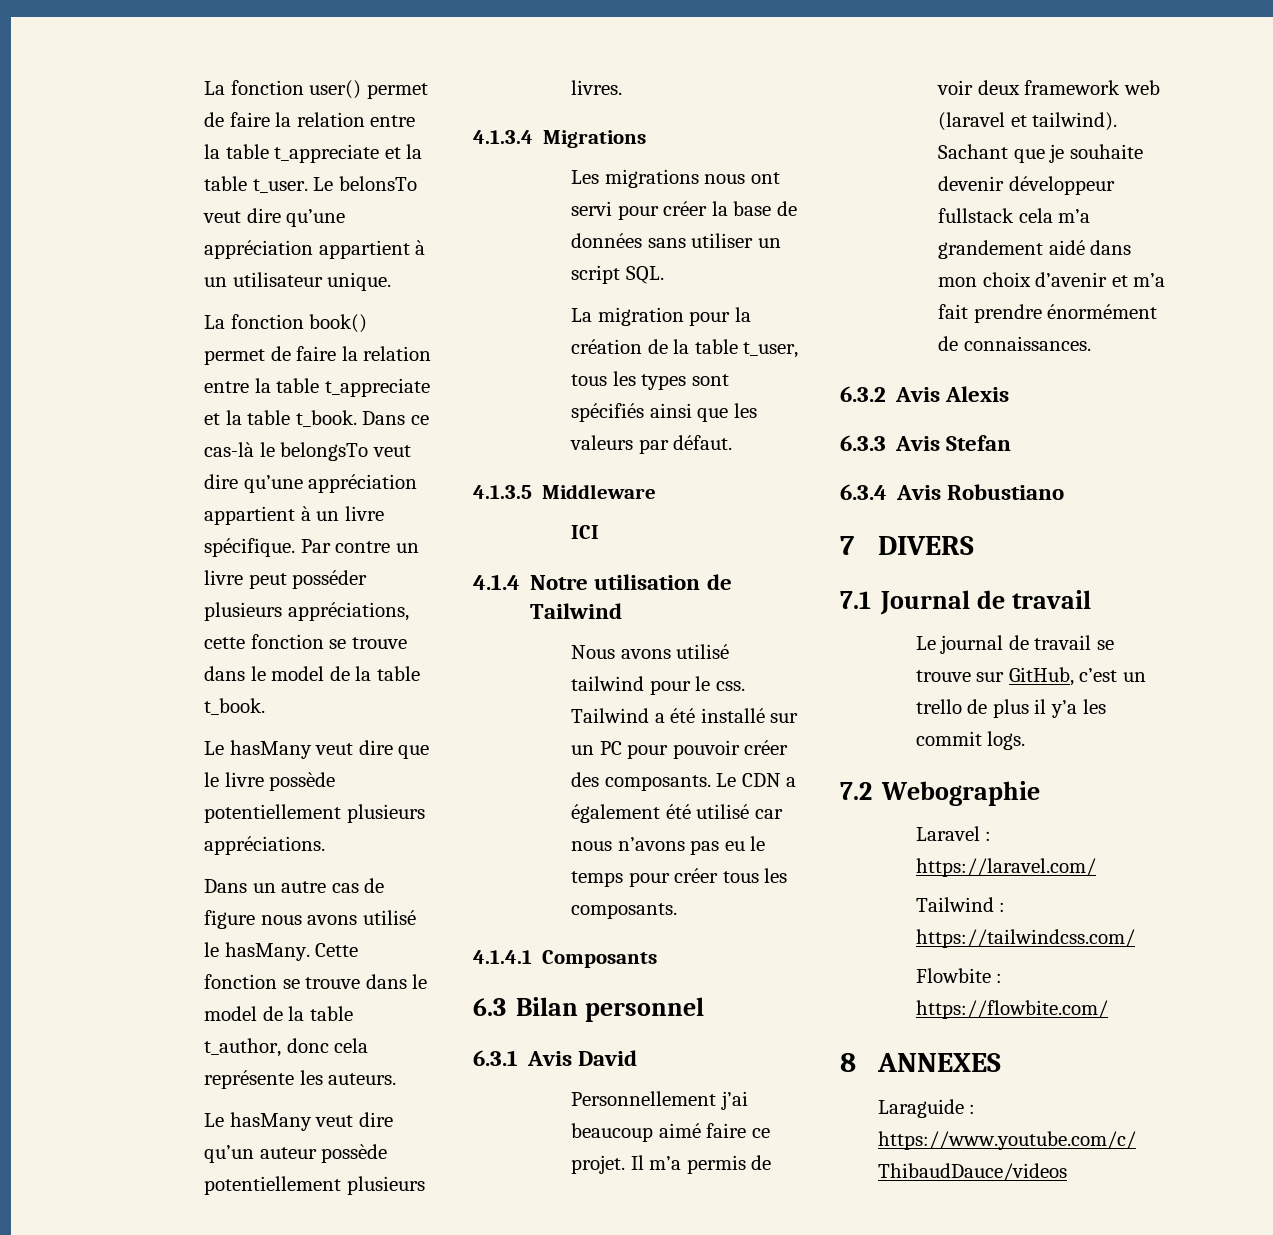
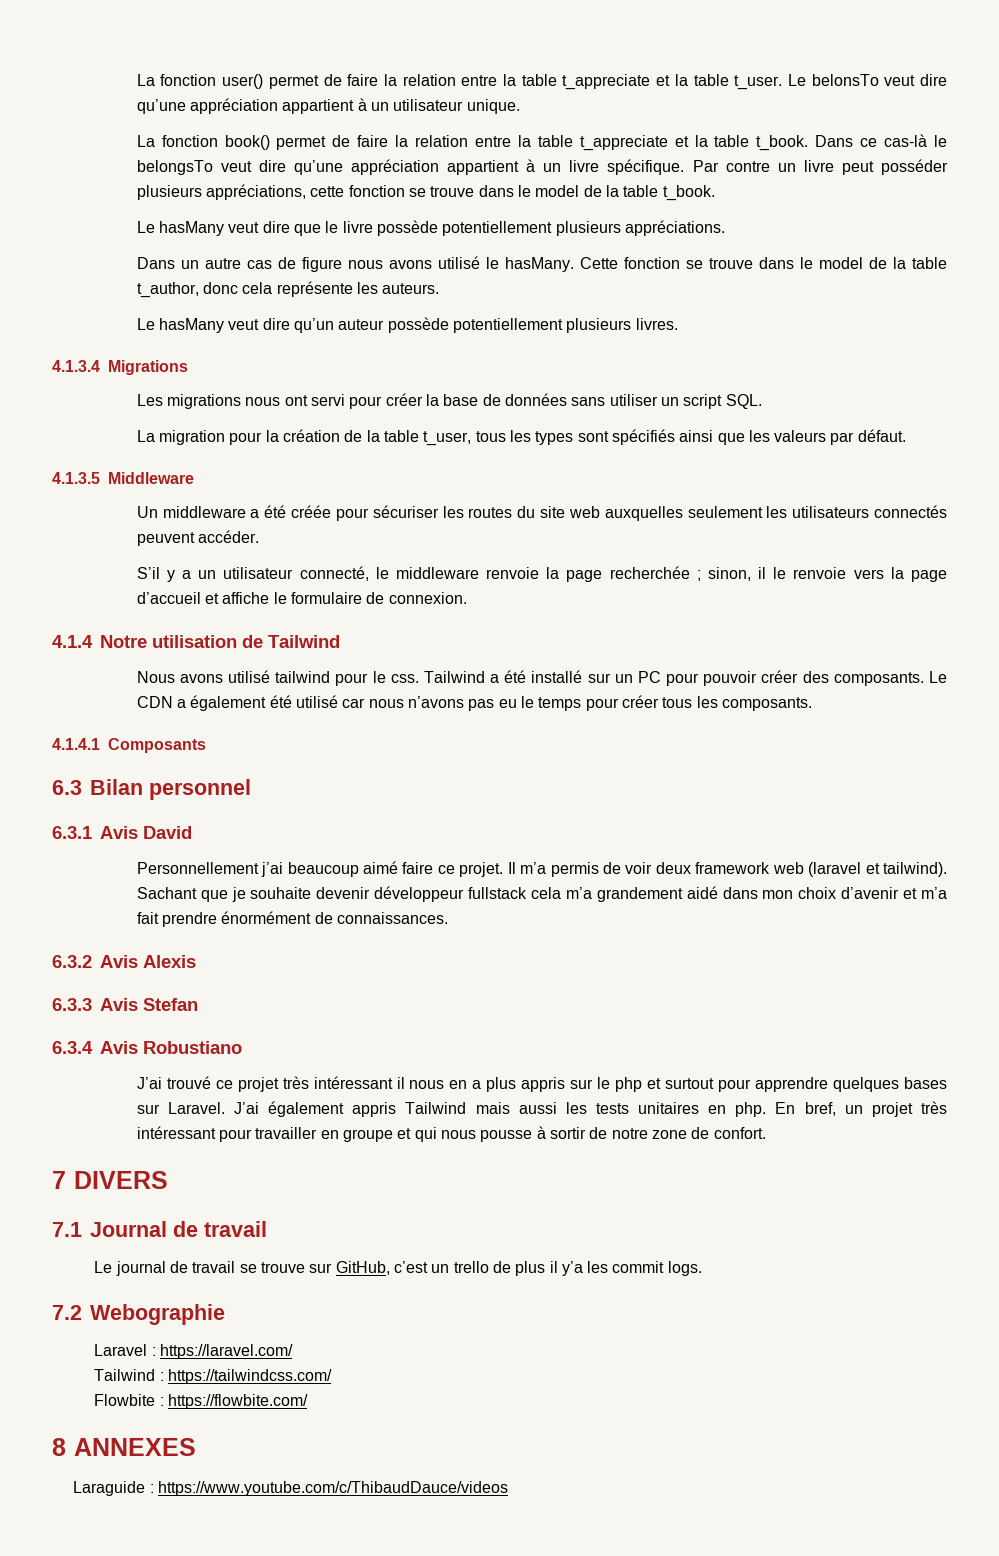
[571,525,600,539] ICI -> [136,505,948,521] [136,530,260,546] [136,566,948,582] [136,592,467,604] Un middleware a été créée pour sécuriser les routes du site web auxquelles seulement les utilisateurs connectés peuvent accéder. // S’il y a un utilisateur connecté, le middleware renvoie la page recherchée ; sinon, il le renvoie vers la page d’accueil et affiche le formulaire de connexion.
(1065, 492) none -> [136,1076,947,1092] [136,1101,948,1117] [136,1126,766,1142] // J’ai trouvé ce projet très intéressant il nous en a plus appris sur le php et surtout pour apprendre quelques bases sur Laravel. J’ai également appris Tailwind mais aussi les tests unitaires en php. En bref, un projet très intéressant pour travailler en groupe et qui nous pousse à sortir de notre zone de confort.

